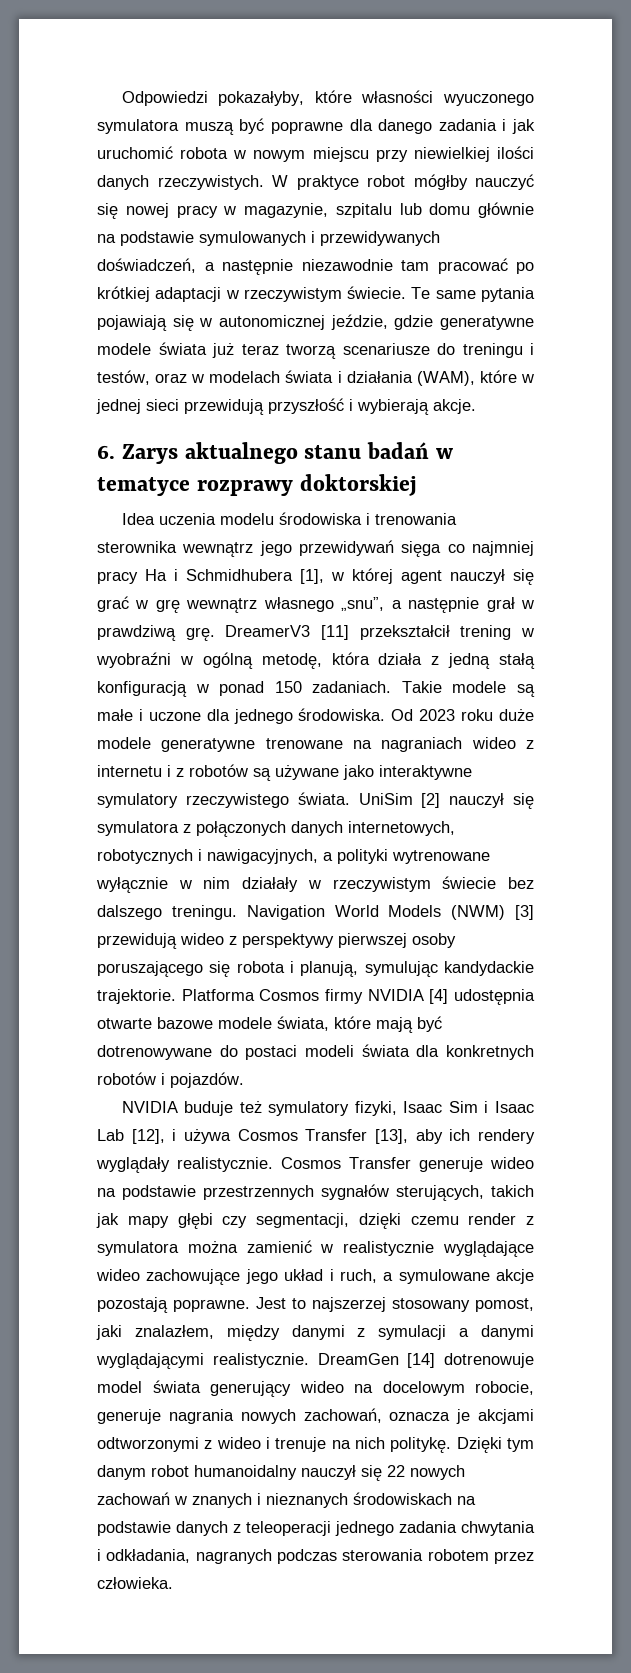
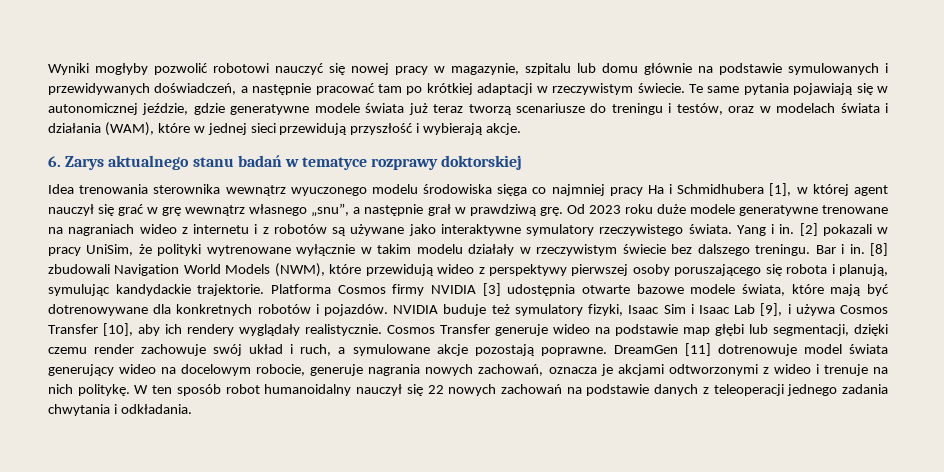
[121,90,534,106] [97,118,535,135] [97,146,534,162] [97,174,468,190] Odpowiedzi pokazałyby, które własności wyuczonego symulatora muszą być poprawne dla danego zadania i jak uruchomić robota w nowym miejscu przy niewielkiej ilości danych rzeczywistych. W praktyce robot mógłby -> [48,63,269,75] Wyniki mogłyby pozwolić robotowi
[301,258,508,274] niezawodnie tam pracować -> [315,83,403,95] pracować tam
[158,512,457,525] [97,540,394,557] uczenia modelu środowiska i trenowania sterownika wewnątrz jego przewidywań -> [79,184,493,196] trenowania sterownika wewnątrz wyuczonego modelu środowiska
[225,625,534,640] [96,652,535,669] [97,681,535,697] [97,708,386,724] DreamerV3 [11] przekształcił trening w wyobraźni w ogólną metodę, która działa z jedną stałą konfiguracją w ponad 150 zadaniach. Takie modele są małe i uczone dla jednego środowiska. -> (563, 211) none
[358,793,534,809] [97,821,455,837] [97,849,333,864] UniSim [2] nauczył się symulatora z połączonych danych internetowych, robotycznych i nawigacyjnych, a -> [736,223,888,236] [48,244,152,256] Yang i in. [2] pokazali w pracy UniSim, że
[203,877,231,889] nim -> [377,244,463,254] takim modelu
(237, 912) none -> [815,243,889,256] [48,264,110,274] Bar i in. [8] zbudowali
[451,905,534,920] (NWM) [3] -> [274,263,362,277] (NWM), które
[429,989,449,1004] [4] -> [482,283,501,296] [3]
[219,1044,410,1060] do postaci modeli świata -> (148, 310) none
(244, 1080) // -> (389, 310) none
[131,1129,165,1144] [12], -> [760,303,783,316] [9],
[375,1129,408,1144] [13], -> [103,323,133,336] [10],
[203,1184,534,1201] [96,1213,534,1229] [97,1240,534,1257] [96,1269,278,1285] przestrzennych sygnałów sterujących, takich jak mapy głębi czy segmentacji, dzięki czemu render z symulatora można zamienić w realistycznie wyglądające wideo zachowujące jego -> [683,324,888,336] [48,344,243,356] map głębi lub segmentacji, dzięki czemu render zachowuje swój
[256,1297,534,1312] [96,1325,534,1341] [96,1353,436,1369] Jest to najszerzej stosowany pomost, jaki znalazłem, między danymi z symulacji a danymi wyglądającymi realistycznie. DreamGen [14] -> [613,343,711,356] DreamGen [11]
[456,1437,534,1453] [97,1465,146,1480] Dzięki tym danym -> [134,384,221,396] W ten sposób
[174,1492,452,1508] w znanych i nieznanych środowiskach -> (562, 389) none
[106,1549,534,1564] [97,1577,173,1589] odkładania, nagranych podczas sterowania robotem przez człowieka. -> [120,404,192,414] odkładania.

